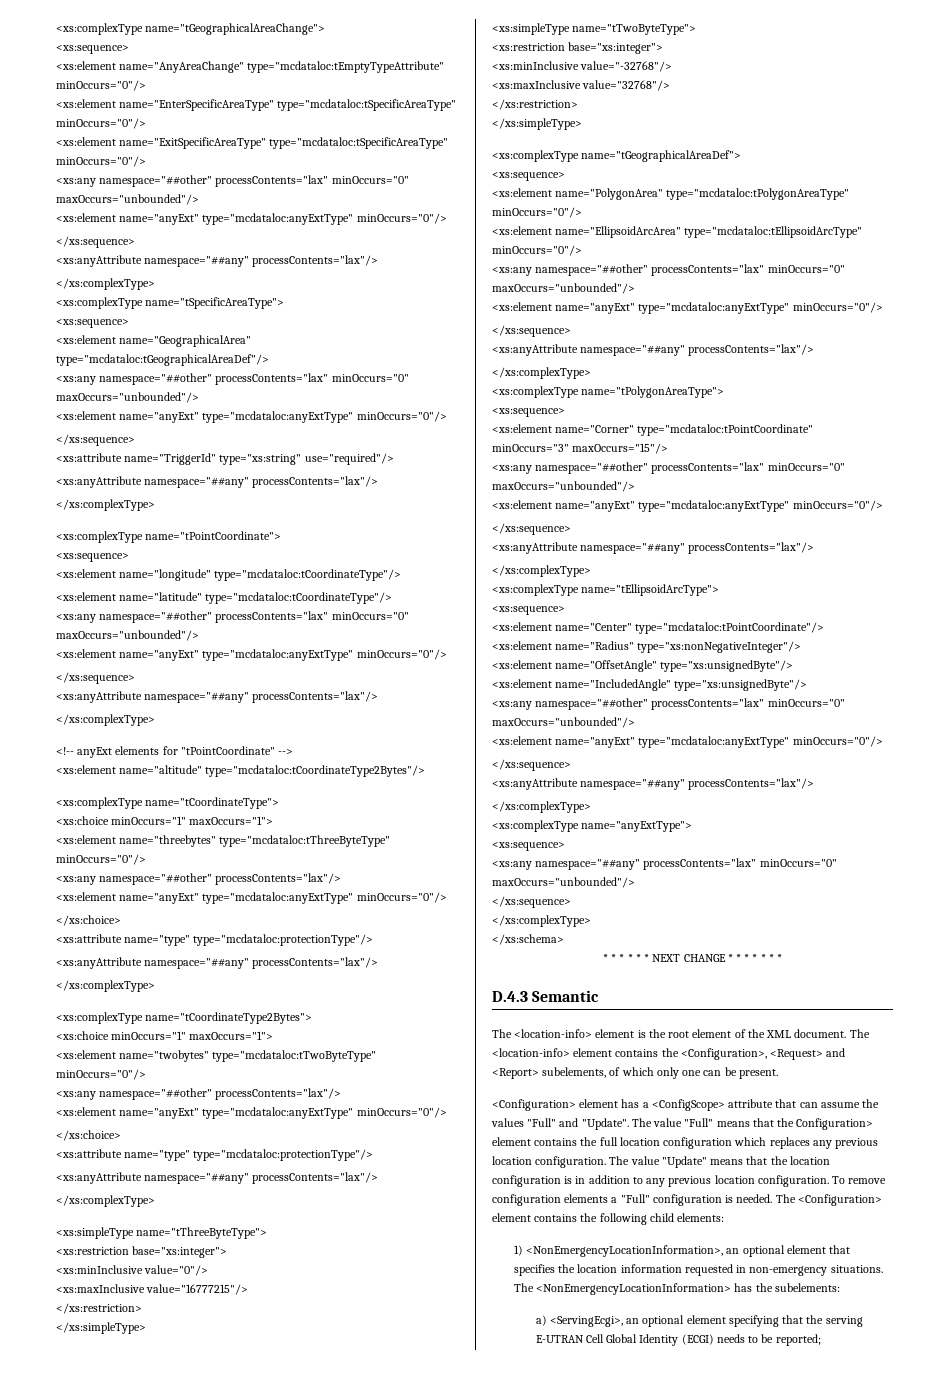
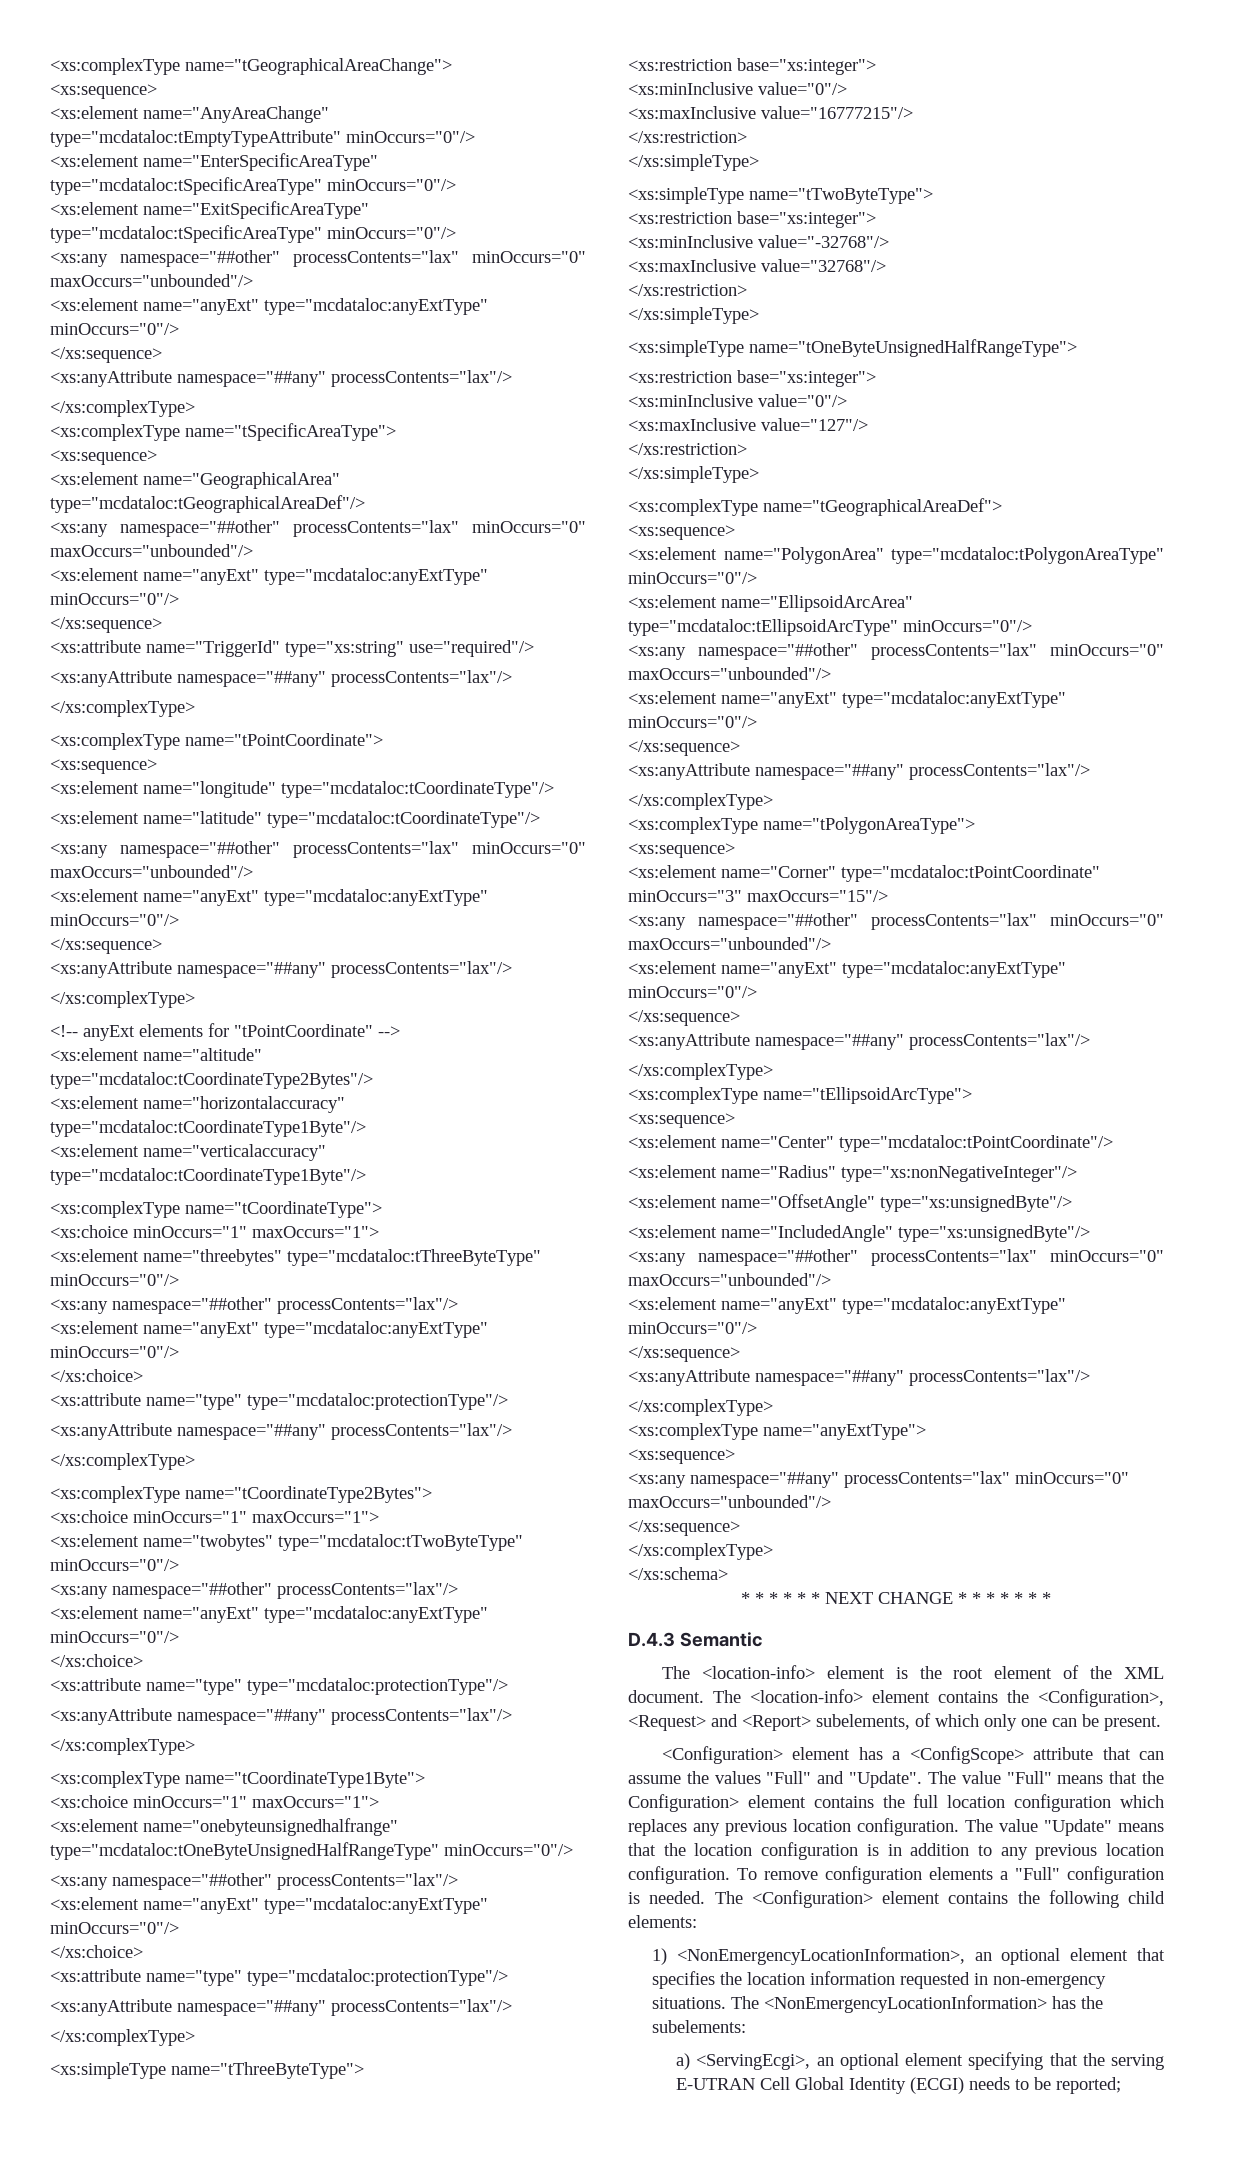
(426, 771) none -> [50,1096,345,1113] [50,1120,366,1137] [50,1144,326,1161] [50,1168,366,1185] // <xs:element name="horizontalaccuracy" type="mcdataloc:tCoordinateType1Byte"/> // <xs:element name="verticalaccuracy" type="mcdataloc:tCoordinateType1Byte"/>
(155, 1201) none -> [50,1771,425,1788] [50,1795,379,1808] [50,1818,398,1836] [50,1842,573,1860] [50,1873,458,1890] [50,1897,488,1914] [50,1922,179,1934] [50,1945,143,1958] [50,1969,508,1986] [50,1999,512,2016] [50,2029,195,2046] // <xs:complexType name="tCoordinateType1Byte"> // <xs:choice minOccurs="1" maxOccurs="1"> // <xs:element name="onebyteunsignedhalfrange" type="mcdataloc:tOneByteUnsignedHalfRangeType" minOccurs="0"/> // <xs:any namespace="##other" processContents="lax"/> // <xs:element name="anyExt" type="mcdataloc:anyExtType" minOccurs="0"/> // </xs:choice> // <xs:attribute name="type" type="mcdataloc:protectionType"/> // <xs:anyAttribute namespace="##any" processContents="lax"/> // </xs:complexType>
(582, 124) none -> [628,339,1077,357] [628,370,876,387] [628,394,847,407] [628,418,868,431] [628,443,747,455] [628,466,759,483] // <xs:simpleType name="tOneByteUnsignedHalfRangeType"> // <xs:restriction base="xs:integer"> // <xs:minInclusive value="0"/> // <xs:maxInclusive value="127"/> // </xs:restriction> // </xs:simpleType>

